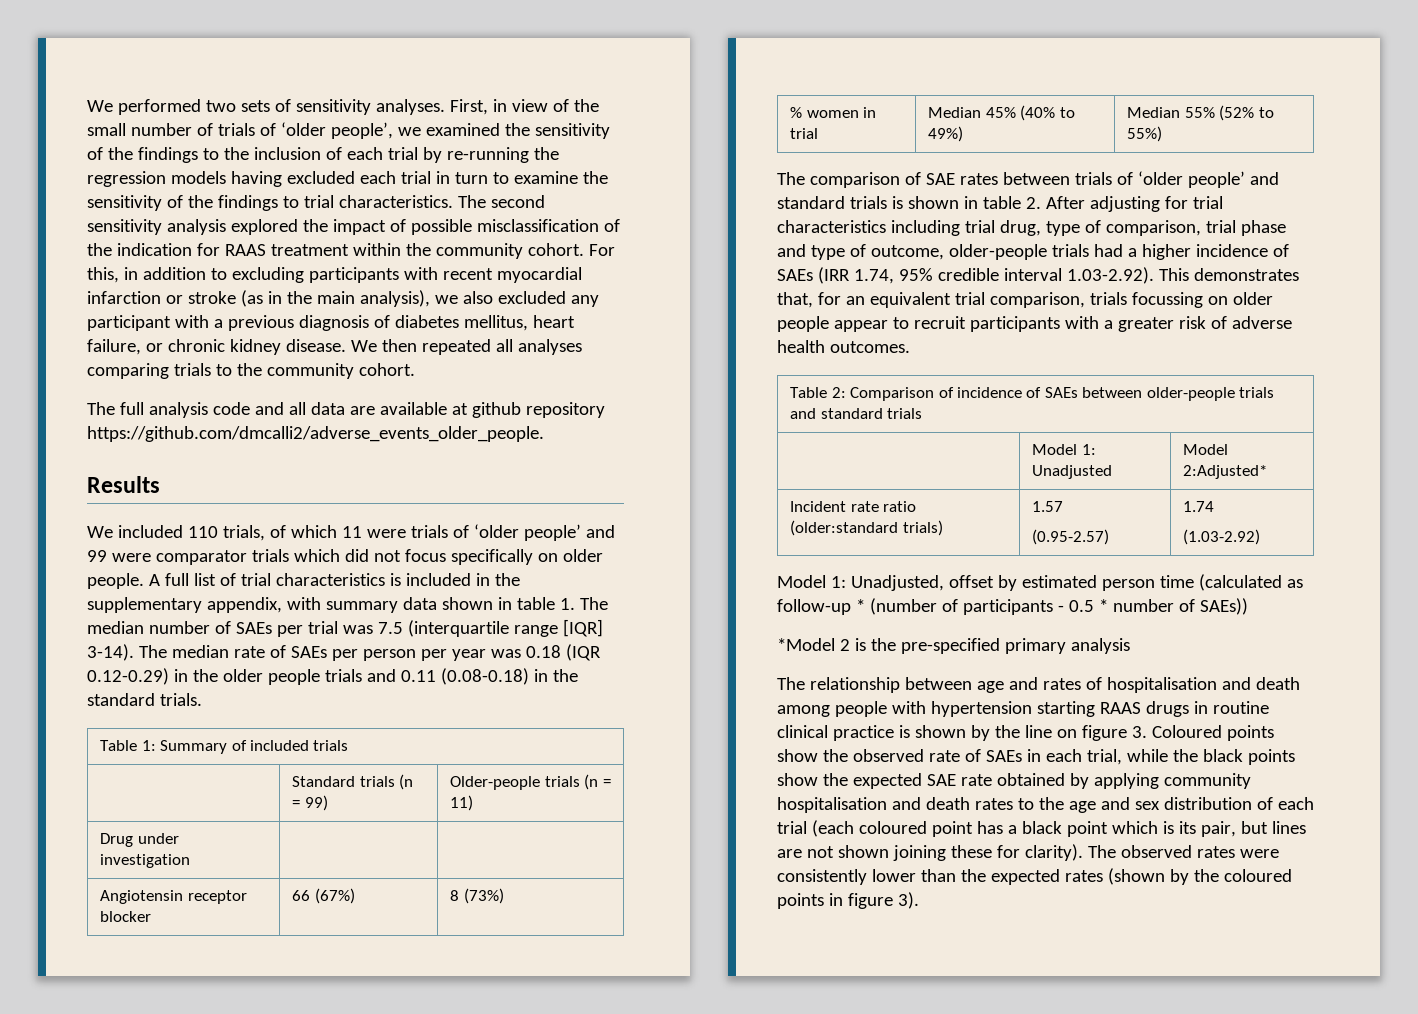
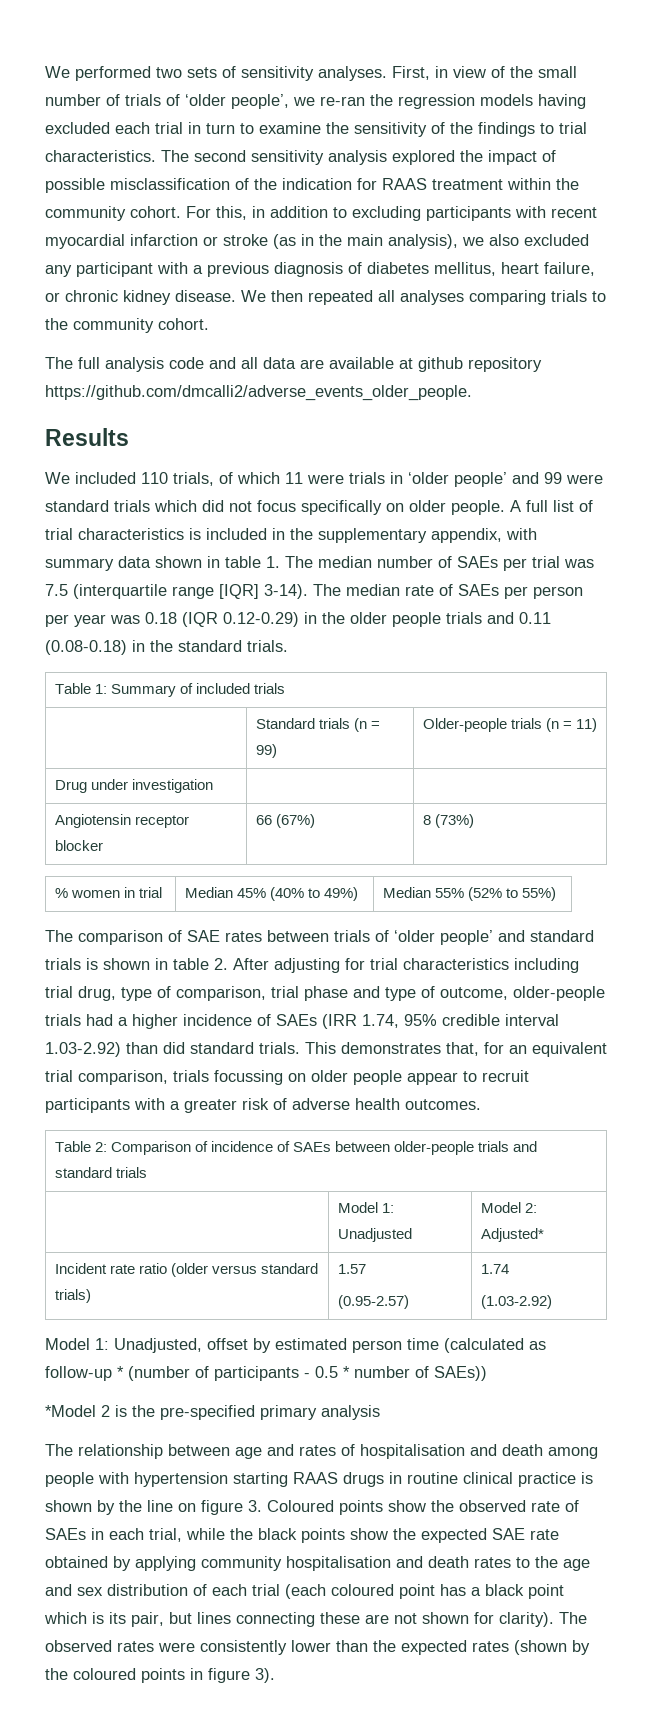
[425,123,610,139] [87,147,529,163] examined the sensitivity of the findings to the inclusion of each trial by re-running -> [320,96,365,106] re-ran
[452,525,469,538] of -> [390,472,403,484] in
[155,550,247,565] comparator -> [45,500,109,512] standard
[1066,267,1154,284] 1.03-2.92). -> [45,1042,300,1057] 1.03-2.92) than did standard trials.
[1183,465,1268,479] 2:Adjusted* -> [524,1203,537,1213] [480,1228,544,1242] 2: Adjusted*
[790,520,899,536] (older:standard -> [170,1263,318,1277] (older versus standard
(1306, 827) none -> [236,1612,360,1627] connecting these
[892,845,992,861] joining these -> (469, 1618) none

